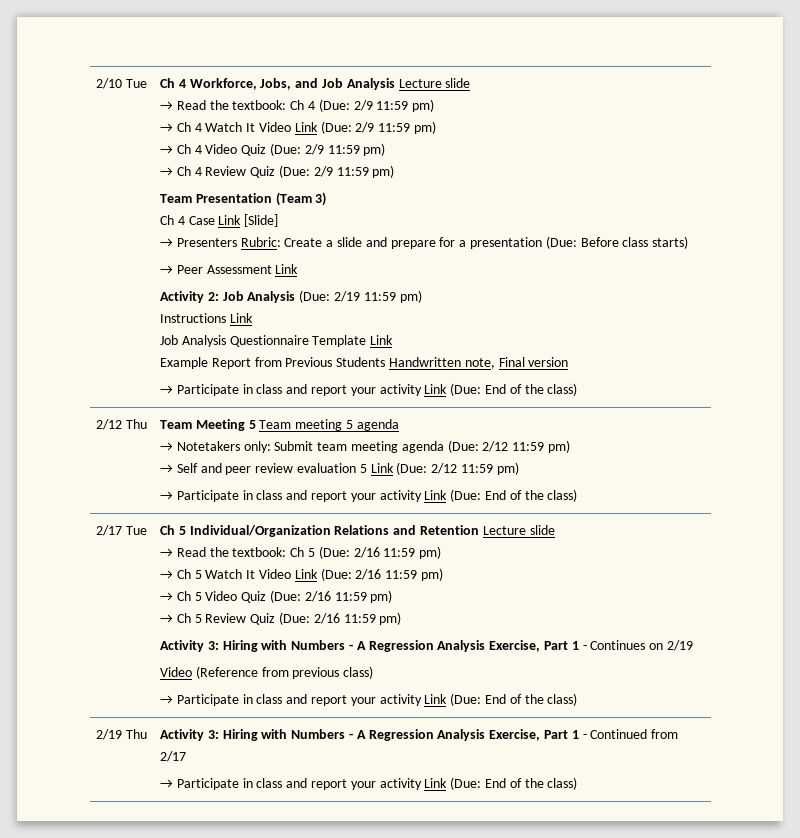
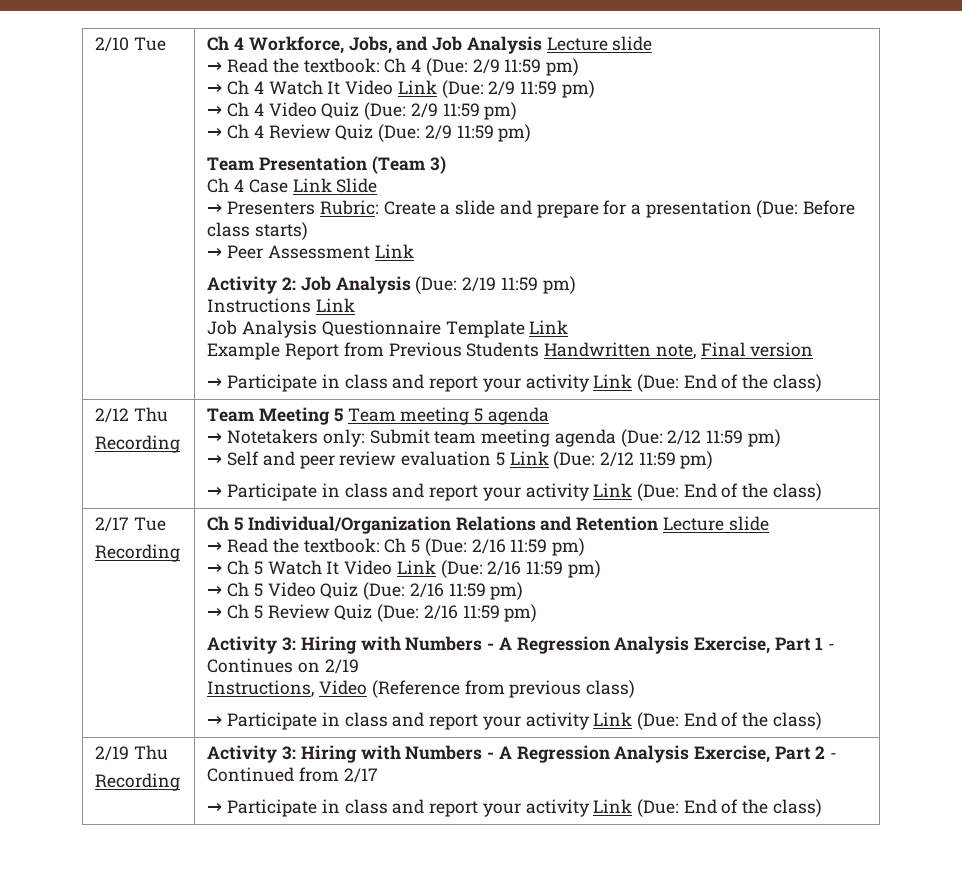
[244,214,279,227] [Slide] -> [336,178,378,193] Slide
(147, 424) none -> [95,435,181,453] // Recording
(147, 530) none -> [95,544,181,562] // Recording
(693, 645) none -> [207,680,315,697] Instructions,
(147, 734) none -> [95,773,181,791] // Recording
[571,730,579,739] 1 -> [815,746,826,759] 2

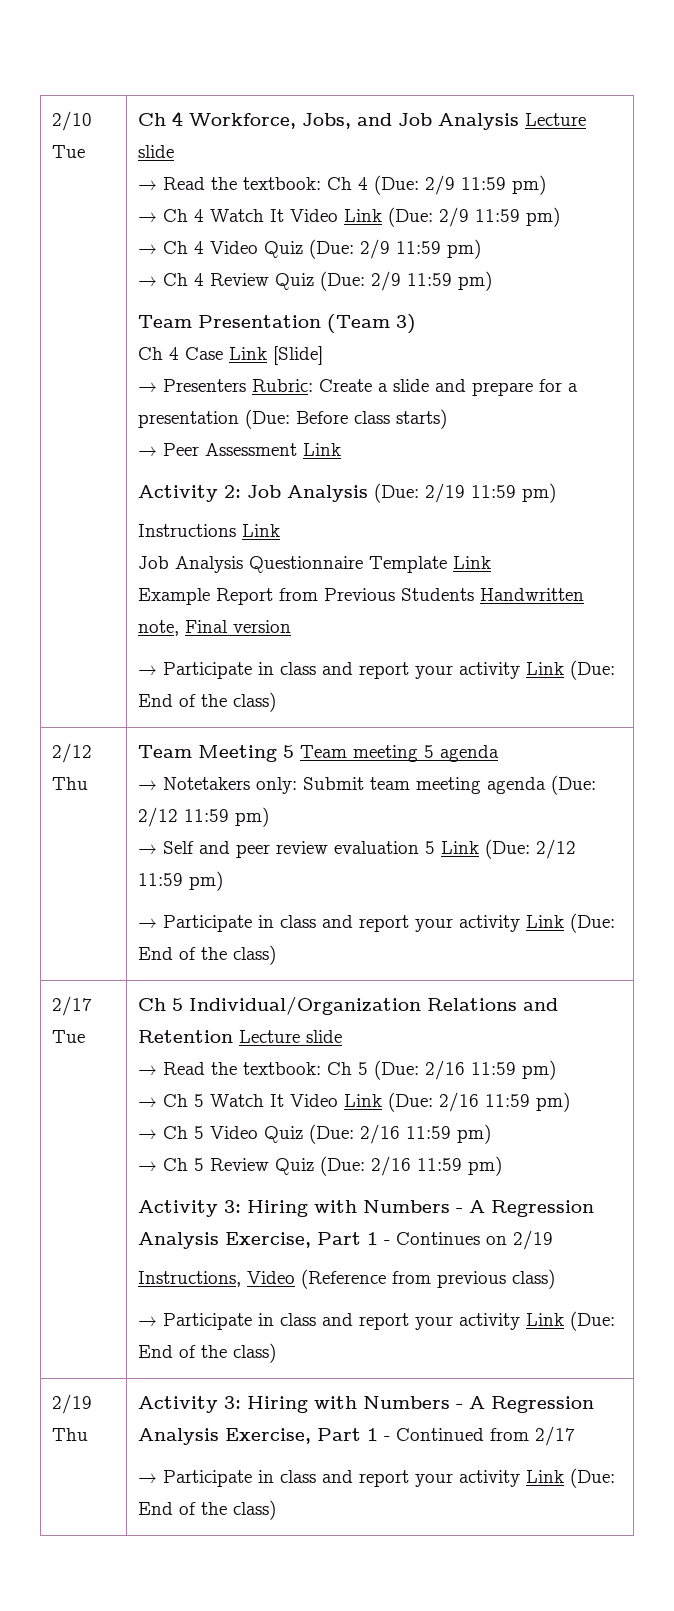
[336,178,378,193] Slide -> [273,346,324,365] [Slide]
[95,435,181,453] // Recording -> (89, 783) none
[95,544,181,562] // Recording -> (86, 1036) none
[95,773,181,791] // Recording -> (89, 1434) none
[815,746,826,759] 2 -> [367,1428,379,1441] 1

